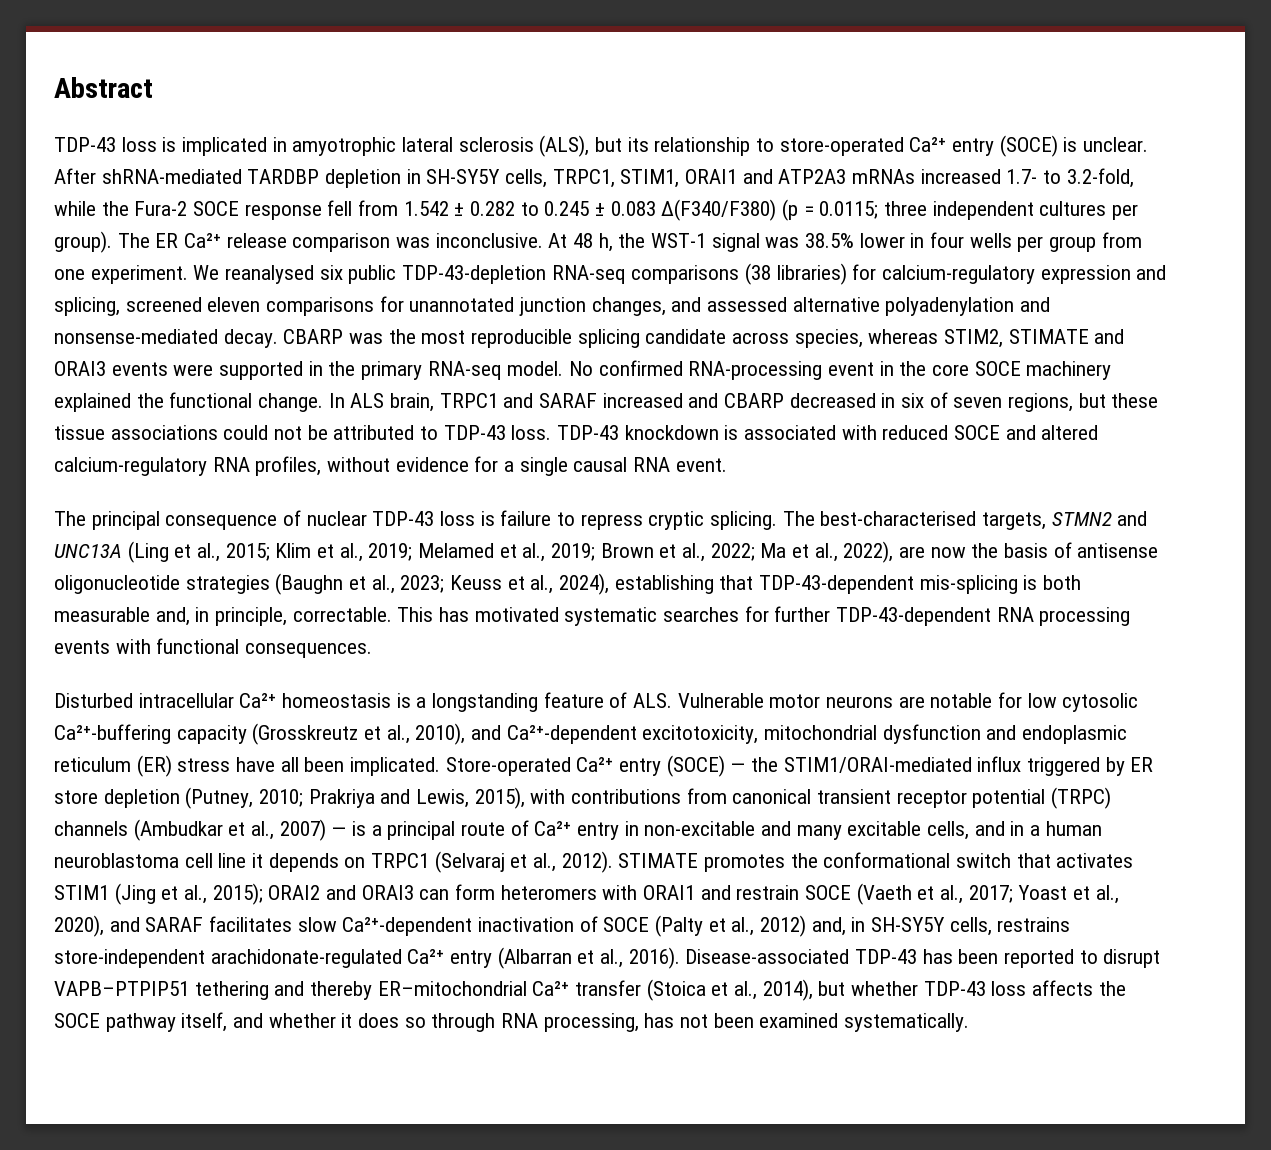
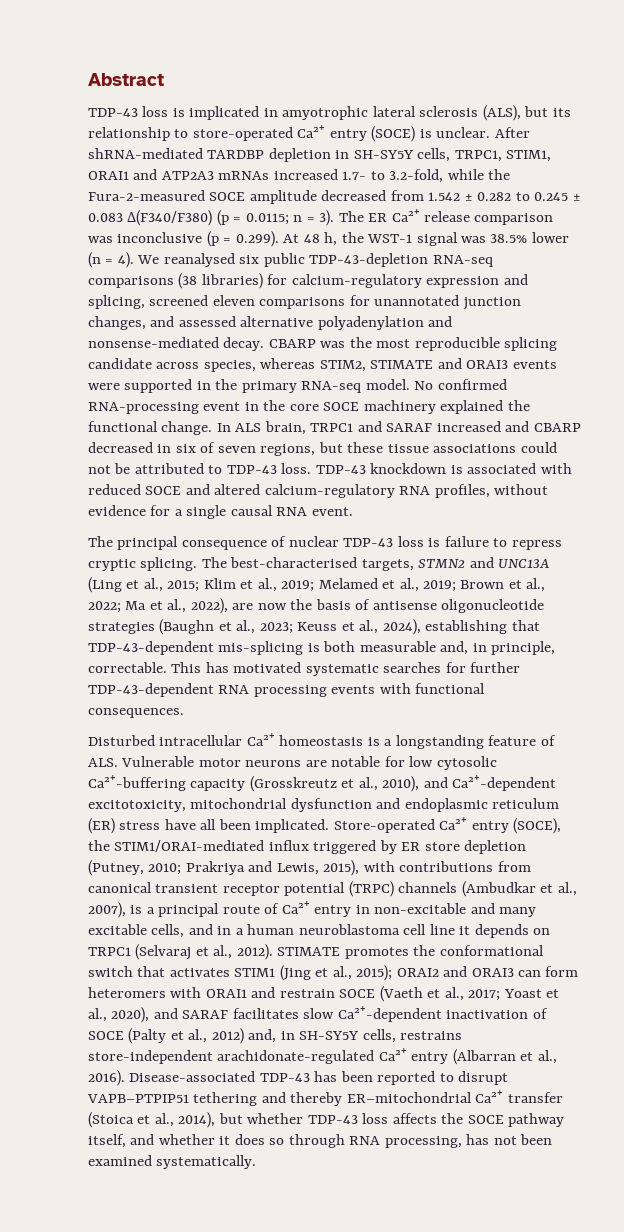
[134,200,353,220] Fura-2 SOCE response fell -> [88,190,387,204] Fura-2-measured SOCE amplitude decreased
[884,201,1139,220] [54,231,112,253] three independent cultures per group). -> [293,210,335,226] n = 3).
[435,233,543,248] inconclusive. -> [117,231,279,247] inconclusive (p = 0.299).
[910,232,1142,252] [54,265,188,284] in four wells per group from one experiment. -> [88,252,134,268] (n = 4).
[666,755,746,777] (SOCE) — -> [513,818,562,834] (SOCE),
[279,819,347,841] 2007) — -> [88,902,126,918] 2007),

